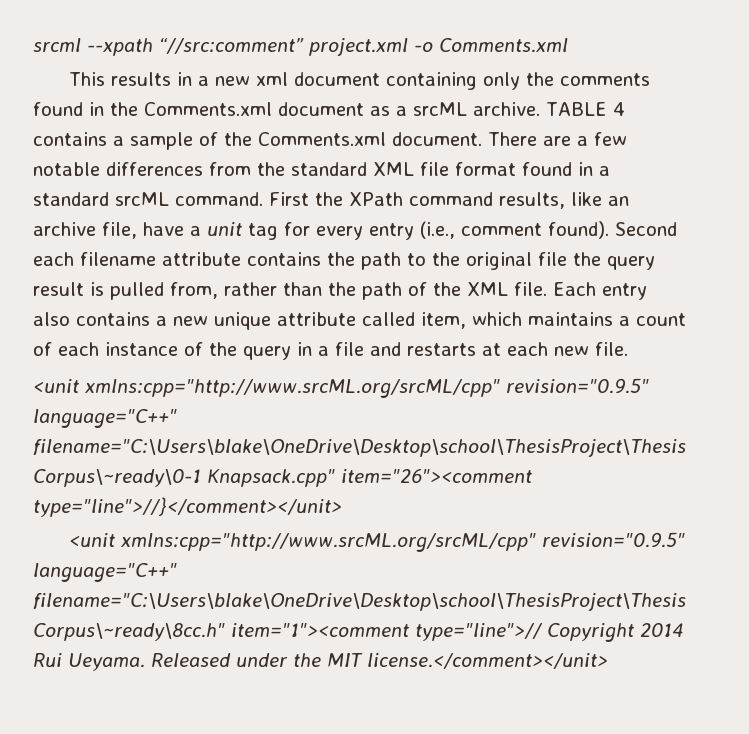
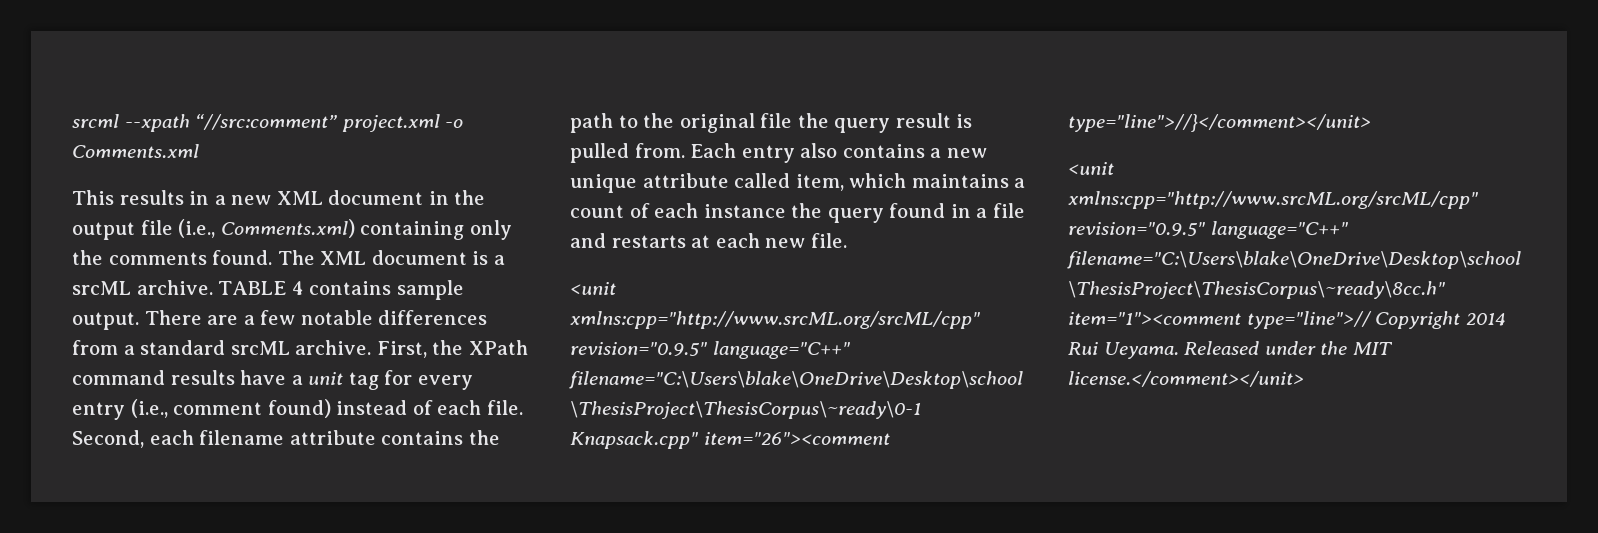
[256,72,651,90] [33,102,390,116] xml document containing only the comments found in the Comments.xml document as -> [276,190,486,205] [72,219,512,240] [72,250,489,265] XML document in the output file (i.e., Comments.xml) containing only the comments found. The XML document is
[113,132,482,150] a sample of the Comments.xml document. -> [396,280,464,300] [72,312,139,330] sample output.
[257,162,593,176] the standard XML file format found in -> (118, 347) none
[175,192,309,206] command. First -> [295,340,427,358] archive. First,
[499,192,629,209] [33,222,137,239] results, like an archive file, -> [170,370,235,385] results
[548,221,677,239] found). Second -> [267,399,523,418] [72,430,144,448] found) instead of each file. Second,
[170,282,547,300] from, rather than the path of the XML file. -> [634,143,685,158] from.
[184,342,291,360] of the query -> [791,203,946,223] the query found

